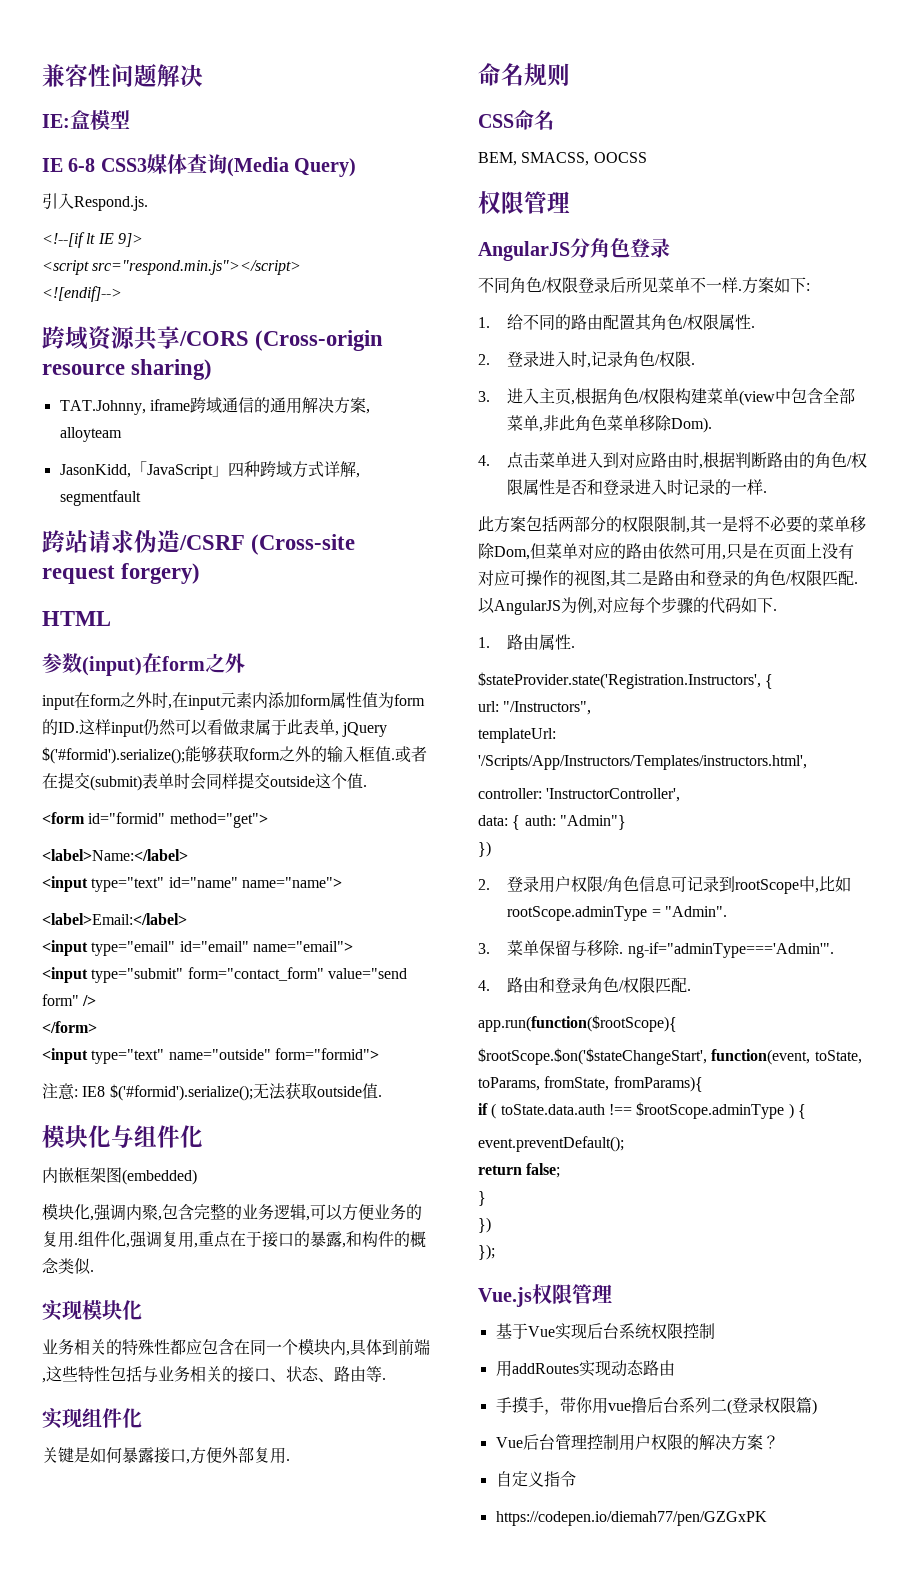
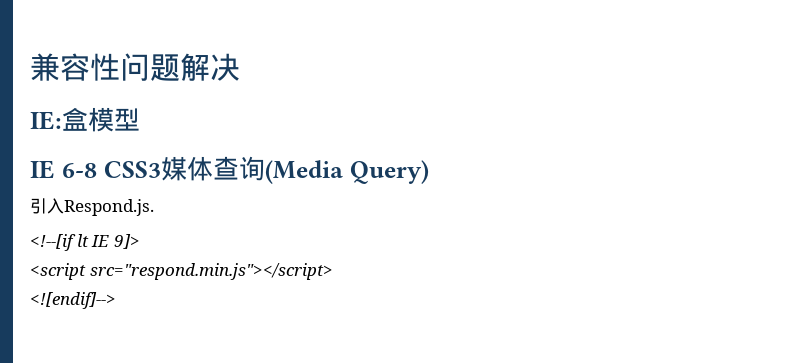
[42,326,384,351] [42,359,213,380] [59,397,370,415] [59,427,122,442] [59,461,360,479] [59,490,141,506] [42,530,356,555] [42,563,201,584] [42,611,111,626] [42,653,245,676] [42,692,425,710] [42,719,388,737] [42,745,427,764] [42,772,367,791] [42,812,268,828] [42,849,188,861] [42,876,342,892] [42,913,187,925] [42,940,353,956] [42,967,407,983] [42,994,97,1006] [42,1021,97,1033] [42,1048,379,1064] [42,1082,382,1101] [42,1125,203,1148] [42,1167,197,1185] [42,1203,422,1221] [42,1231,426,1248] [42,1258,94,1275] [42,1300,142,1321] [42,1338,430,1356] [42,1366,386,1383] [42,1408,142,1429] [42,1447,290,1464] [478,63,570,87] [478,110,554,130] [478,152,647,166] [478,191,570,214] [478,238,670,261] [478,277,810,294] [478,314,756,331] [478,351,696,368] [478,387,856,406] [507,415,713,433] [478,451,868,469] [507,479,768,495] [478,516,866,533] [478,543,854,560] [478,570,858,587] [478,597,777,615] [478,634,576,650] [478,672,774,689] [478,701,592,715] [478,728,556,743] [478,755,807,770] [478,788,681,802] [478,815,626,830] [478,841,491,857] [478,876,852,894] [507,906,727,921] [478,940,834,958] [478,977,692,993] [478,1015,677,1032] [478,1048,862,1065] [478,1076,703,1092] [478,1102,806,1119] [478,1136,624,1152] [478,1163,561,1178] [478,1191,486,1206] [478,1217,491,1233] [478,1244,495,1260] [478,1284,612,1307] [495,1323,715,1340] [495,1360,675,1377] [495,1396,817,1415] [495,1434,779,1451] [495,1471,576,1487] [495,1511,767,1526] // 跨域资源共享/CORS (Cross-origin resource sharing) // TAT.Johnny, iframe跨域通信的通用解决方案, alloyteam // JasonKidd,「JavaScript」四种跨域方式详解, segmentfault // 跨站请求伪造/CSRF (Cross-site request forgery) // HTML // 参数(input)在form之外 // input在form之外时,在input元素内添加form属性值为form的ID.这样input仍然可以看做隶属于此表单, jQuery $('#formid').serialize();能够获取form之外的输入框值.或者在提交(submit)表单时会同样提交outside这个值. // <form id="formid" method="get"> // <label>Name:</label> // <input type="text" id="name" name="name"> // <label>Email:</label> // <input type="email" id="email" name="email"> // <input type="submit" form="contact_form" value="send form" /> // </form> // <input type="text" name="outside" form="formid"> // 注意: IE8 $('#formid').serialize();无法获取outside值. // 模块化与组件化 // 内嵌框架图(embedded) // 模块化,强调内聚,包含完整的业务逻辑,可以方便业务的复用.组件化,强调复用,重点在于接口的暴露,和构件的概念类似. // 实现模块化 // 业务相关的特殊性都应包含在同一个模块内,具体到前端,这些特性包括与业务相关的接口、状态、路由等. // 实现组件化 // 关键是如何暴露接口,方便外部复用. // 命名规则 // CSS命名 // BEM, SMACSS, OOCSS // 权限管理 // AngularJS分角色登录 // 不同角色/权限登录后所见菜单不一样.方案如下: // 1.给不同的路由配置其角色/权限属性. // 2.登录进入时,记录角色/权限. // 3.进入主页,根据角色/权限构建菜单(view中包含全部菜单,非此角色菜单移除Dom). // 4.点击菜单进入到对应路由时,根据判断路由的角色/权限属性是否和登录进入时记录的一样. // 此方案包括两部分的权限限制,其一是将不必要的菜单移除Dom,但菜单对应的路由依然可用,只是在页面上没有对应可操作的视图,其二是路由和登录的角色/权限匹配.以AngularJS为例,对应每个步骤的代码如下. // 1.路由属性. // $stateProvider.state('Registration.Instructors', { // url: "/Instructors", // templateUrl: '/Scripts/App/Instructors/Templates/instructors.html', // controller: 'InstructorController', // data: { auth: "Admin"} // }) // 2.登录用户权限/角色信息可记录到rootScope中,比如rootScope.adminType = "Admin". // 3.菜单保留与移除. ng-if="adminType==='Admin'". // 4.路由和登录角色/权限匹配. // app.run(function($rootScope){ // $rootScope.$on('$stateChangeStart', function(event, toState, toParams, fromState, fromParams){ // if ( toState.data.auth !== $rootScope.adminType ) { // event.preventDefault(); // return false; // } // }) // }); // Vue.js权限管理 // 基于Vue实现后台系统权限控制 // 用addRoutes实现动态路由 // 手摸手，带你用vue撸后台系列二(登录权限篇) // Vue后台管理控制用户权限的解决方案？ // 自定义指令 // https://codepen.io/diemah77/pen/GZGxPK -> (116, 300) none

